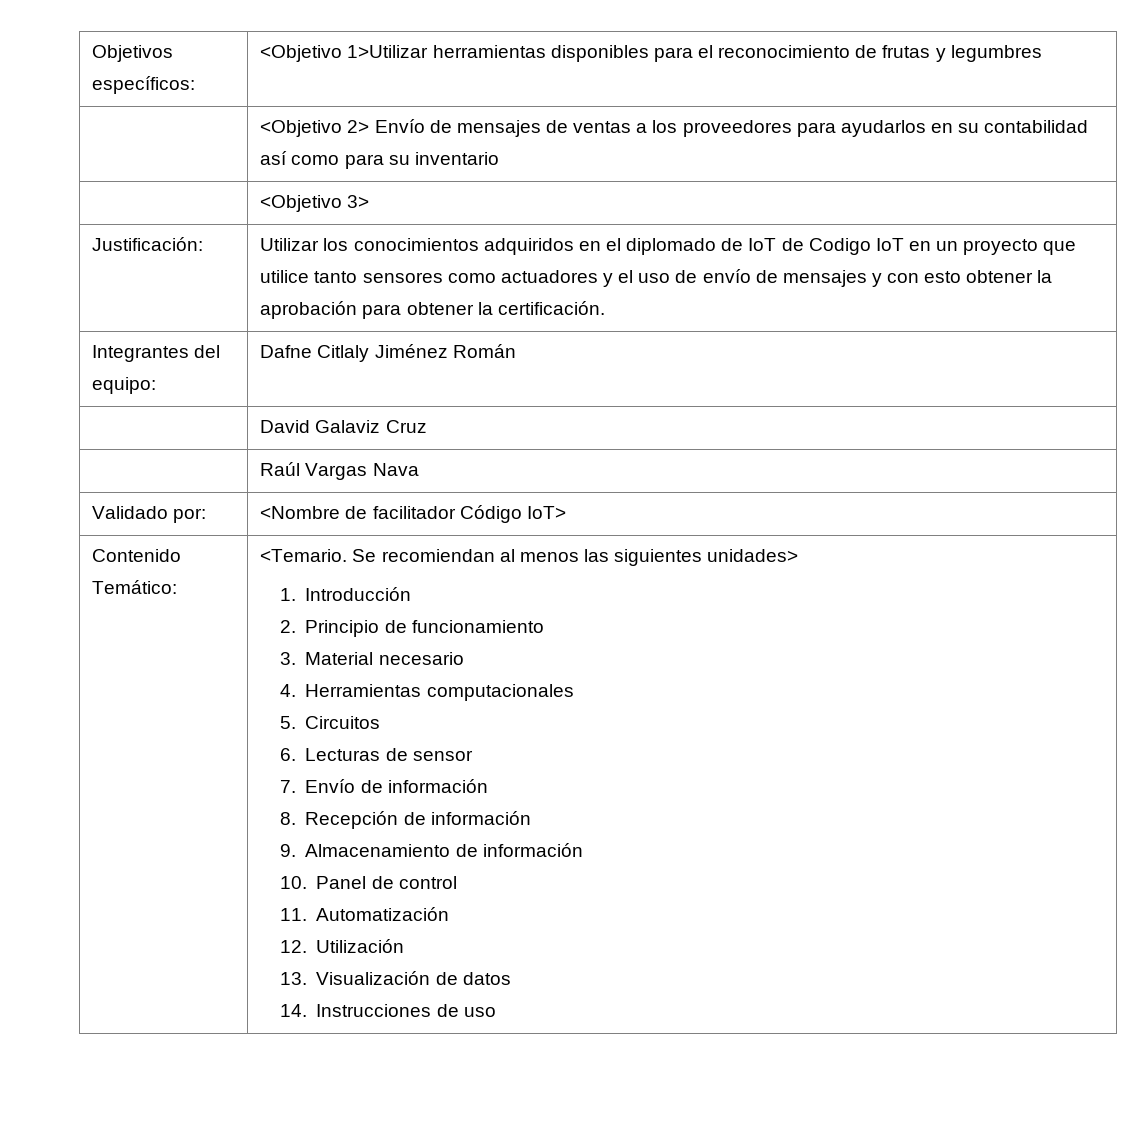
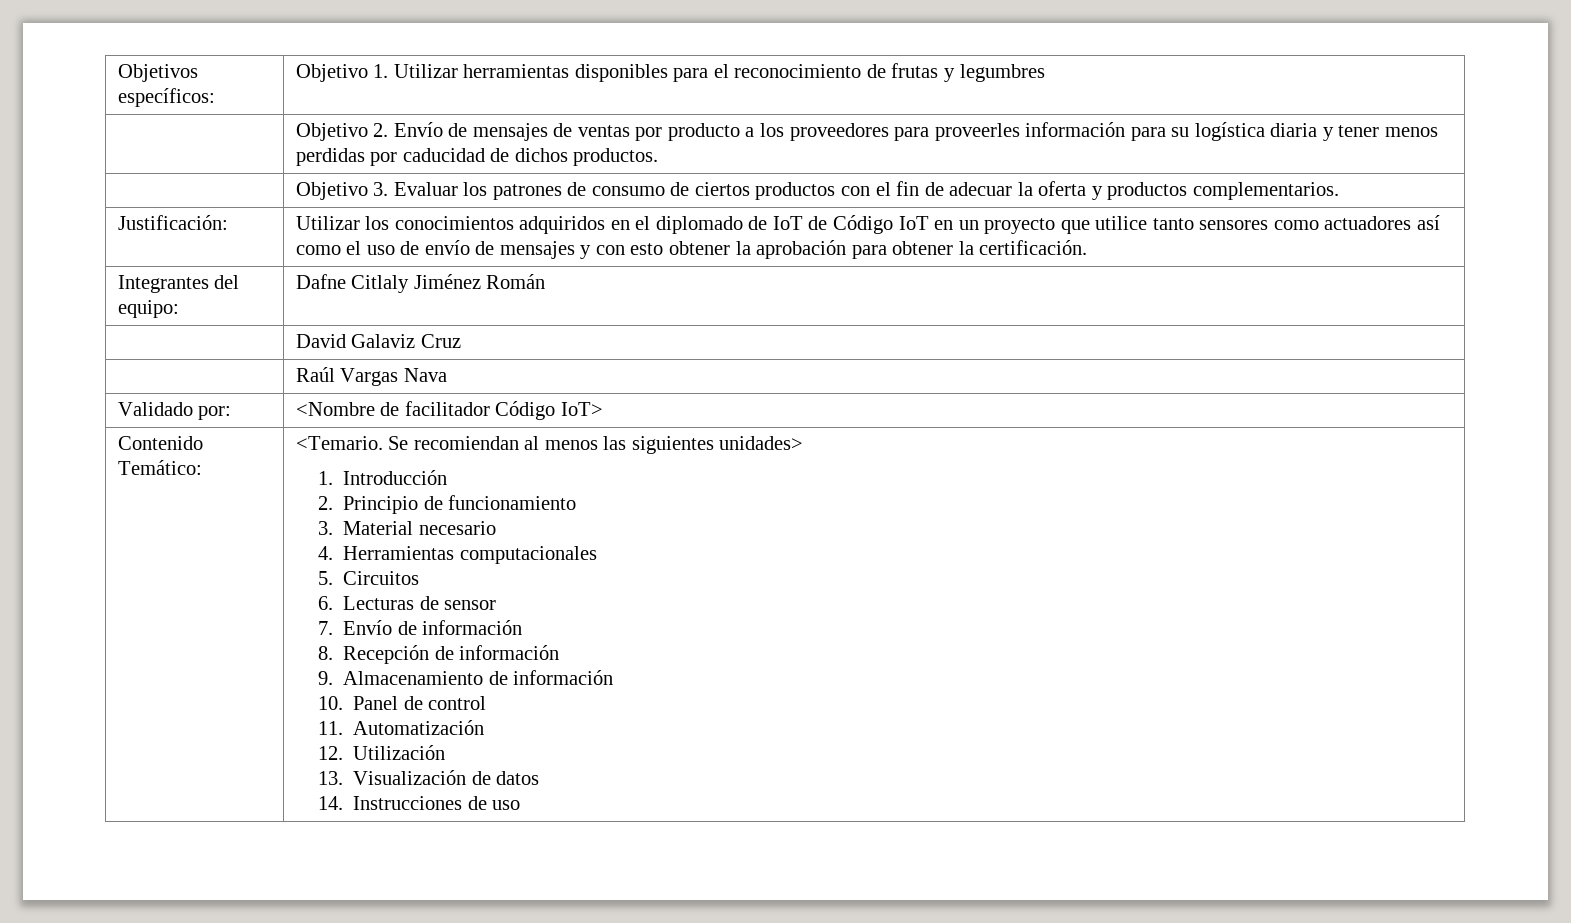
[260,45,429,62] <Objetivo 1>Utilizar -> [295,64,458,82] Objetivo 1. Utilizar
[260,120,370,137] <Objetivo 2> -> [295,123,389,141] Objetivo 2.
(632, 127) none -> [635,123,740,141] por producto
[840,120,1089,137] [260,151,499,169] [260,195,370,212] ayudarlos en su contabilidad así como para su inventario // | <Objetivo 3> -> [934,122,1438,141] [295,148,659,166] [295,181,1339,200] proveerles información para su logística diaria y tener menos perdidas por caducidad de dichos productos. // | Objetivo 3. Evaluar los patrones de consumo de ciertos productos con el fin de adecuar la oferta y productos complementarios.
[808,238,871,255] Codigo -> [832,215,893,234] Código
[603,273,614,287] y -> [1416,215,1440,230] [295,245,341,255] así como

